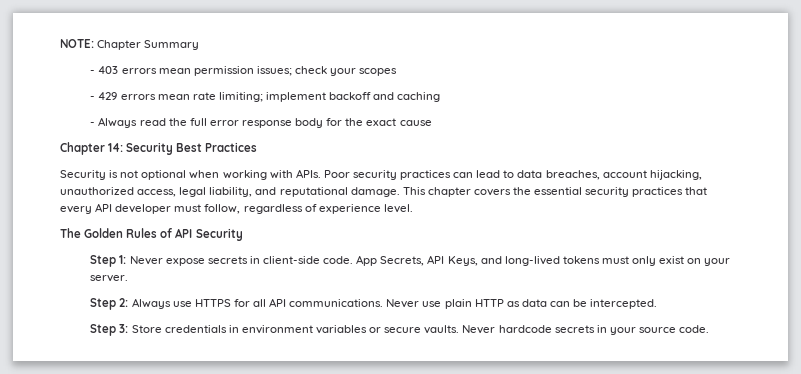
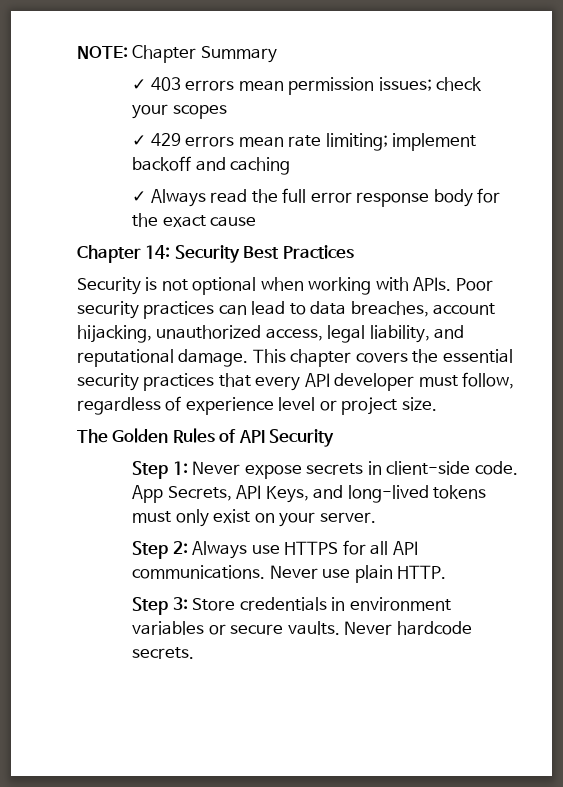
[90,70,96,74] - -> [132,79,147,90] ✓
[90,96,96,100] - -> [132,135,147,146] ✓
[90,122,96,126] - -> [132,191,147,202] ✓
[383,204,413,213] level. -> [278,397,437,415] level or project size.
[474,299,658,309] HTTP as data can be intercepted. -> [397,565,447,579] HTTP.
[554,325,710,335] secrets in your source code. -> [132,647,195,659] secrets.

